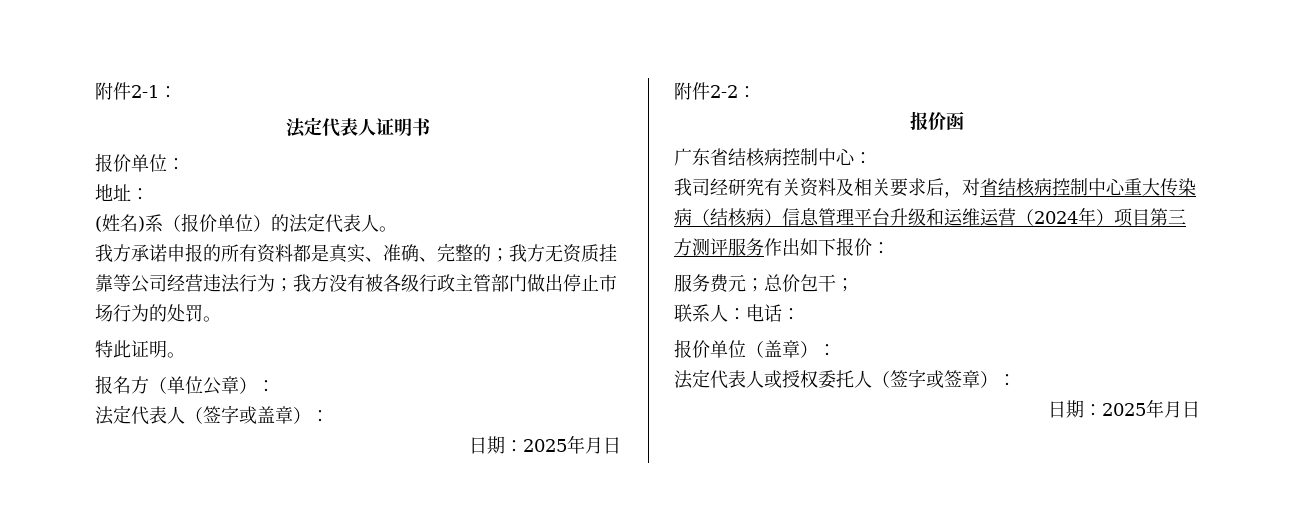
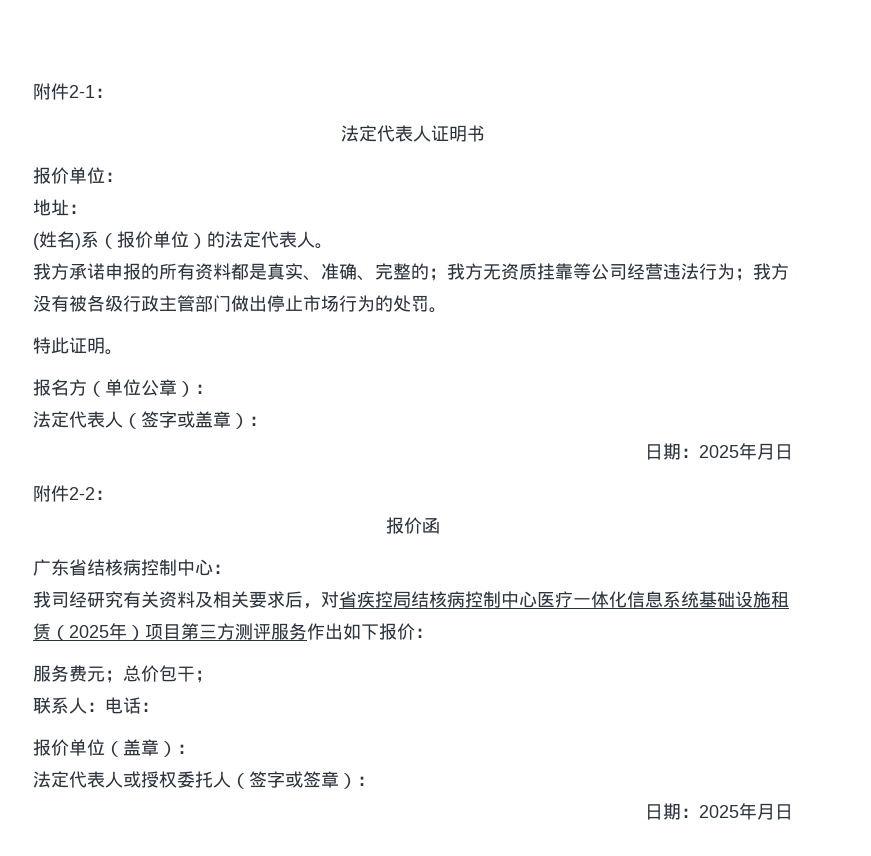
[998,178,1196,197] [674,208,1078,227] 结核病控制中心重大传染病（结核病）信息管理平台升级和运维运营（2024 -> [357,591,789,608] [33,623,109,641] 疾控局结核病控制中心医疗一体化信息系统基础设施租赁（2025

